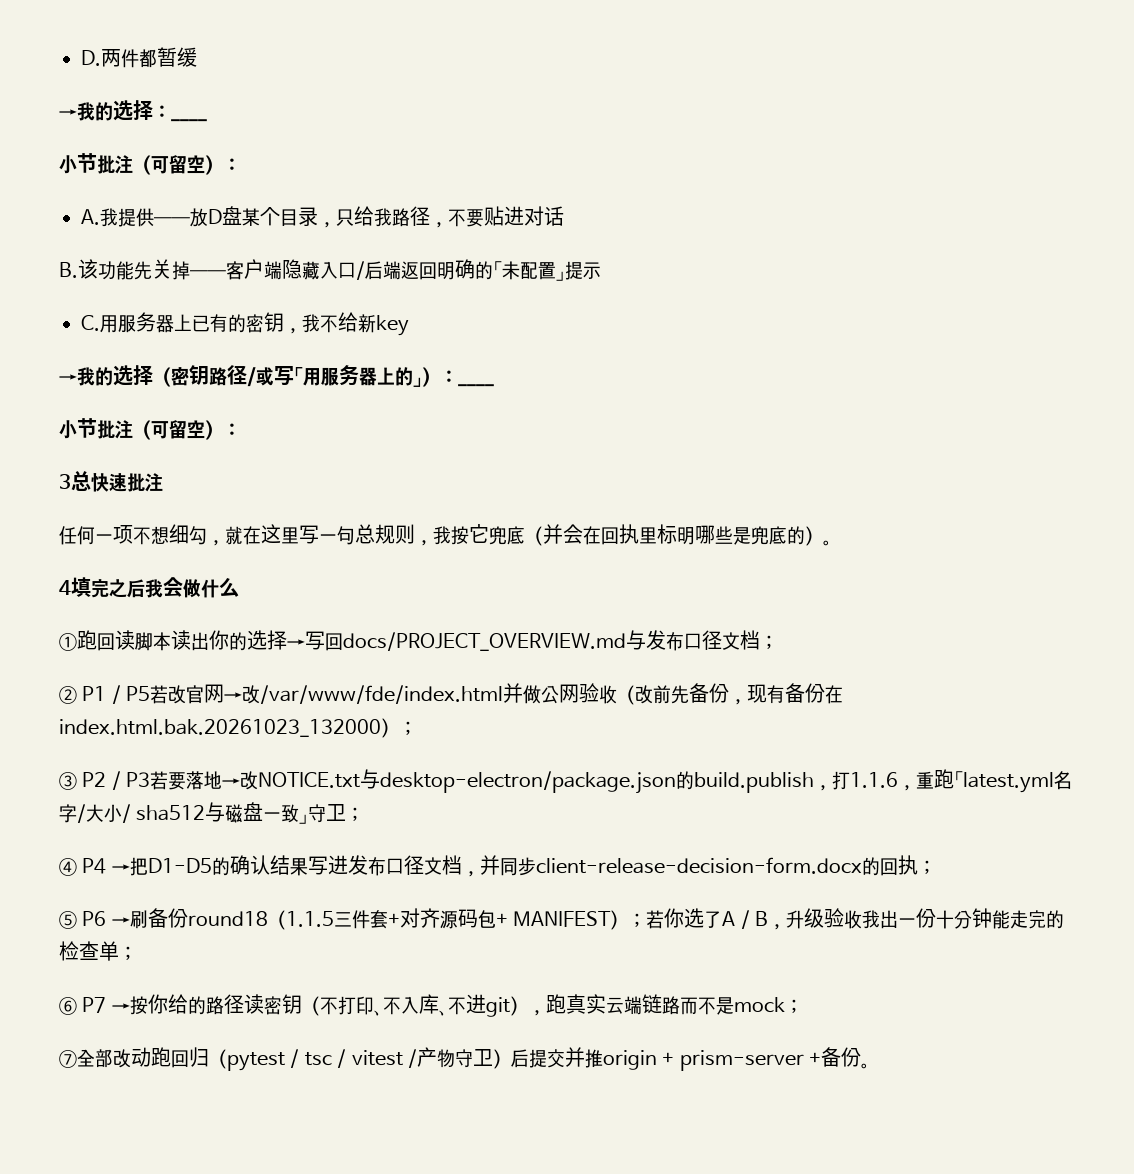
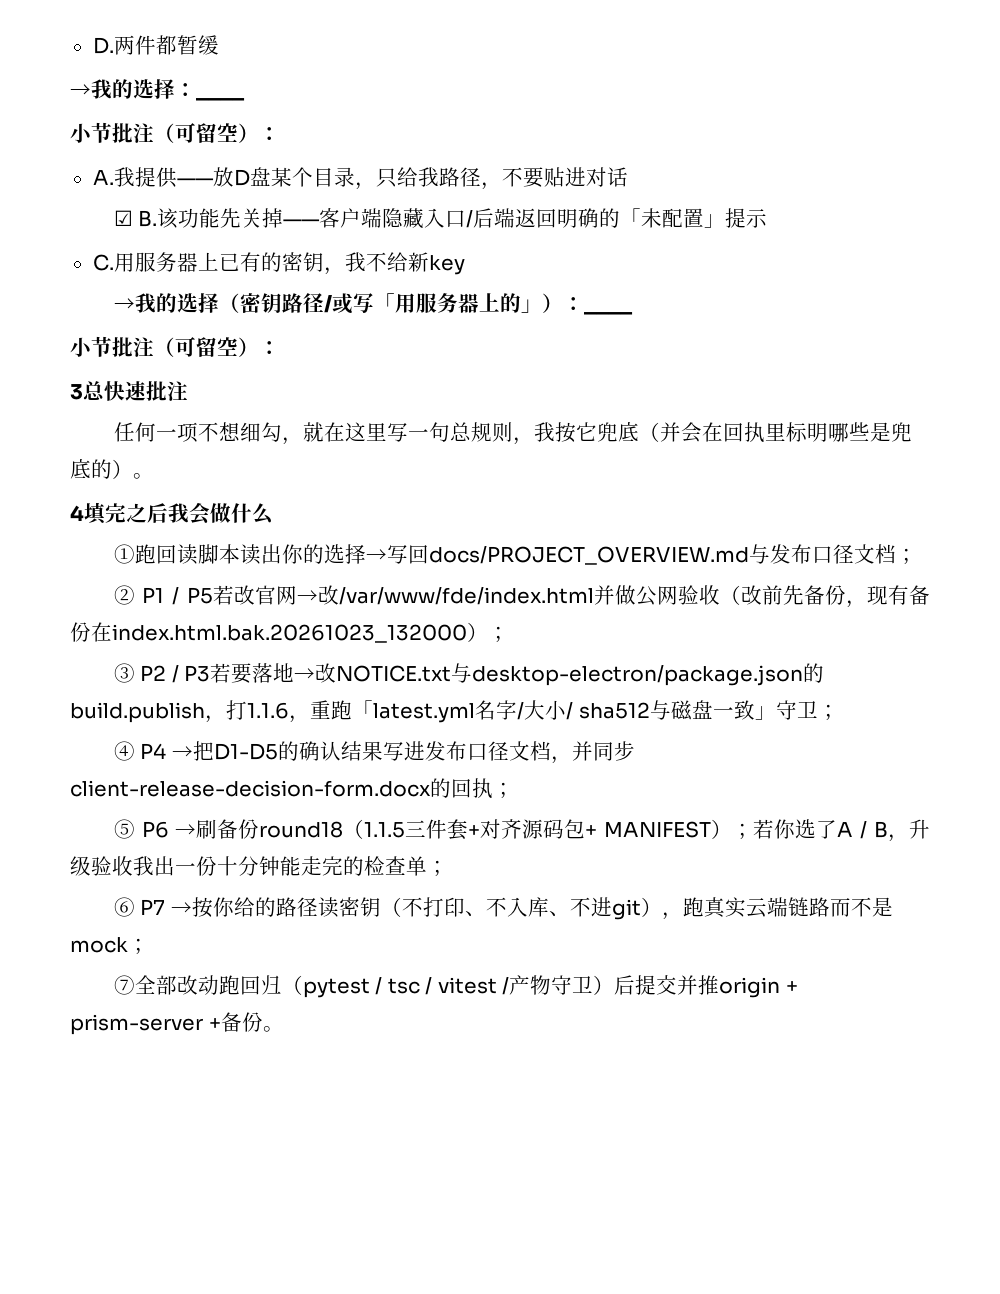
(564, 216) none -> [113,210,133,226] ☑

